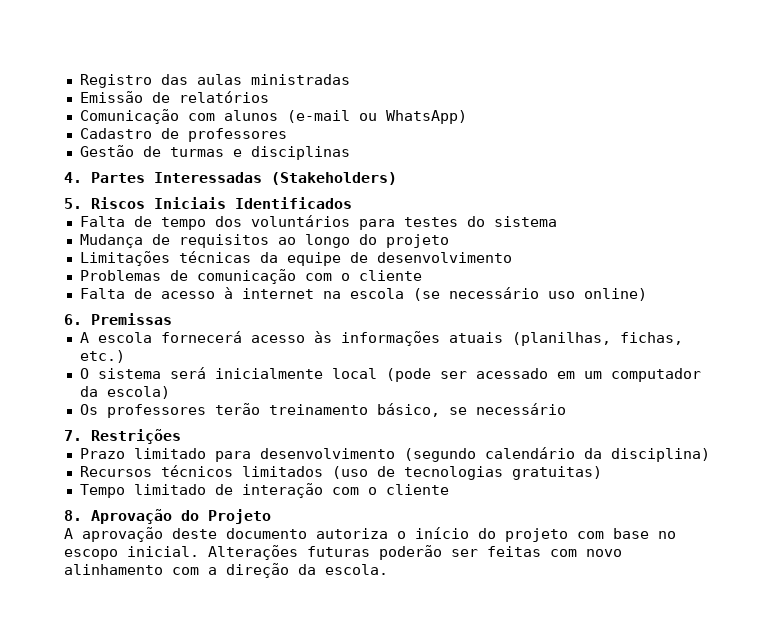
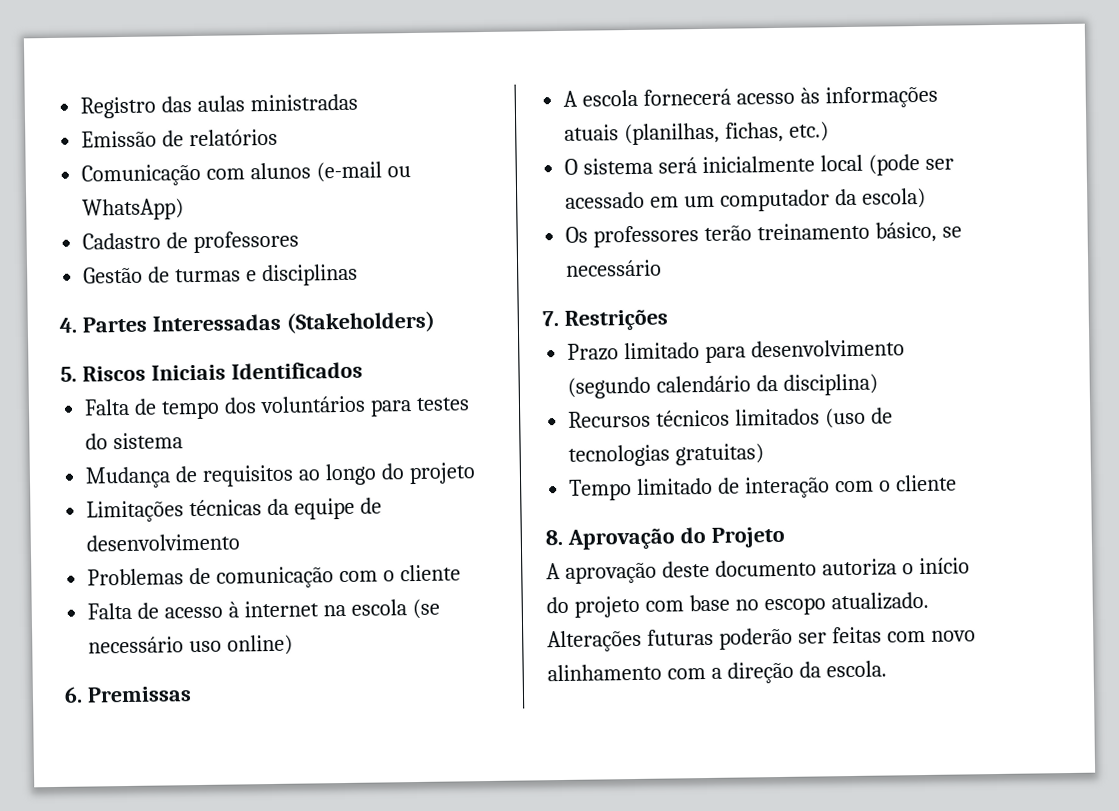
[127,546,199,557] inicial. -> [830,591,929,611] atualizado.

